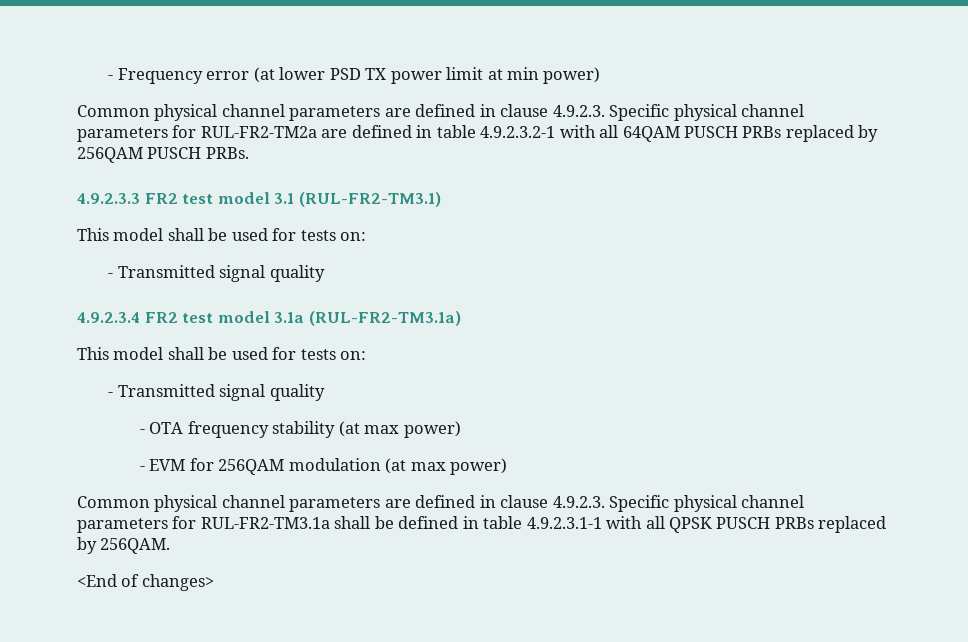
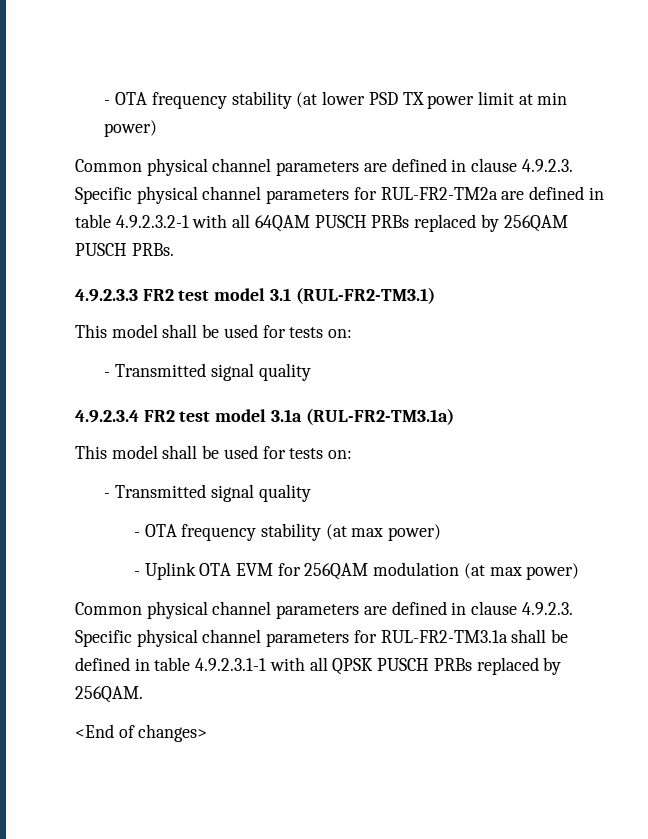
[108,68,250,84] - Frequency error -> [104,91,292,109] - OTA frequency stability
(145, 468) none -> [144,562,232,580] Uplink OTA

